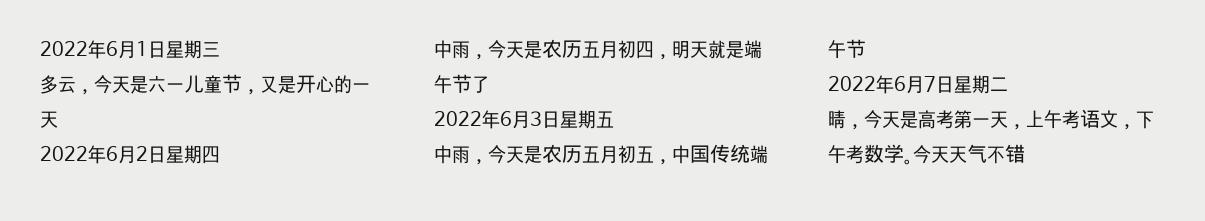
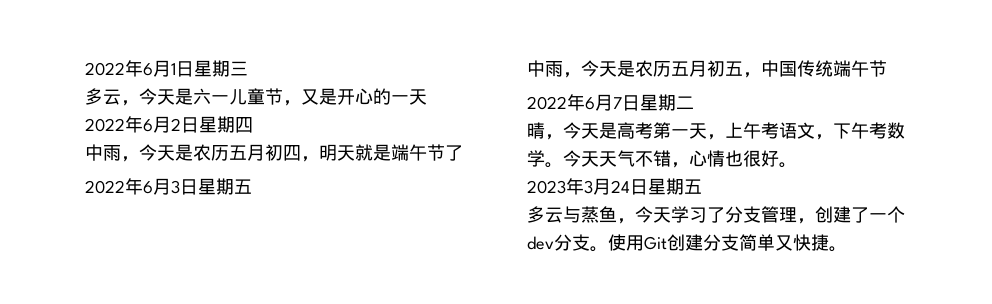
(1025, 153) none -> [671,150,797,168] [527,178,702,195] [527,206,905,224] [527,234,847,252] ，心情也很好。 // 2023年3月24日星期五 // 多云与蒸鱼，今天学习了分支管理，创建了一个dev分支。使用Git创建分支简单又快捷。

